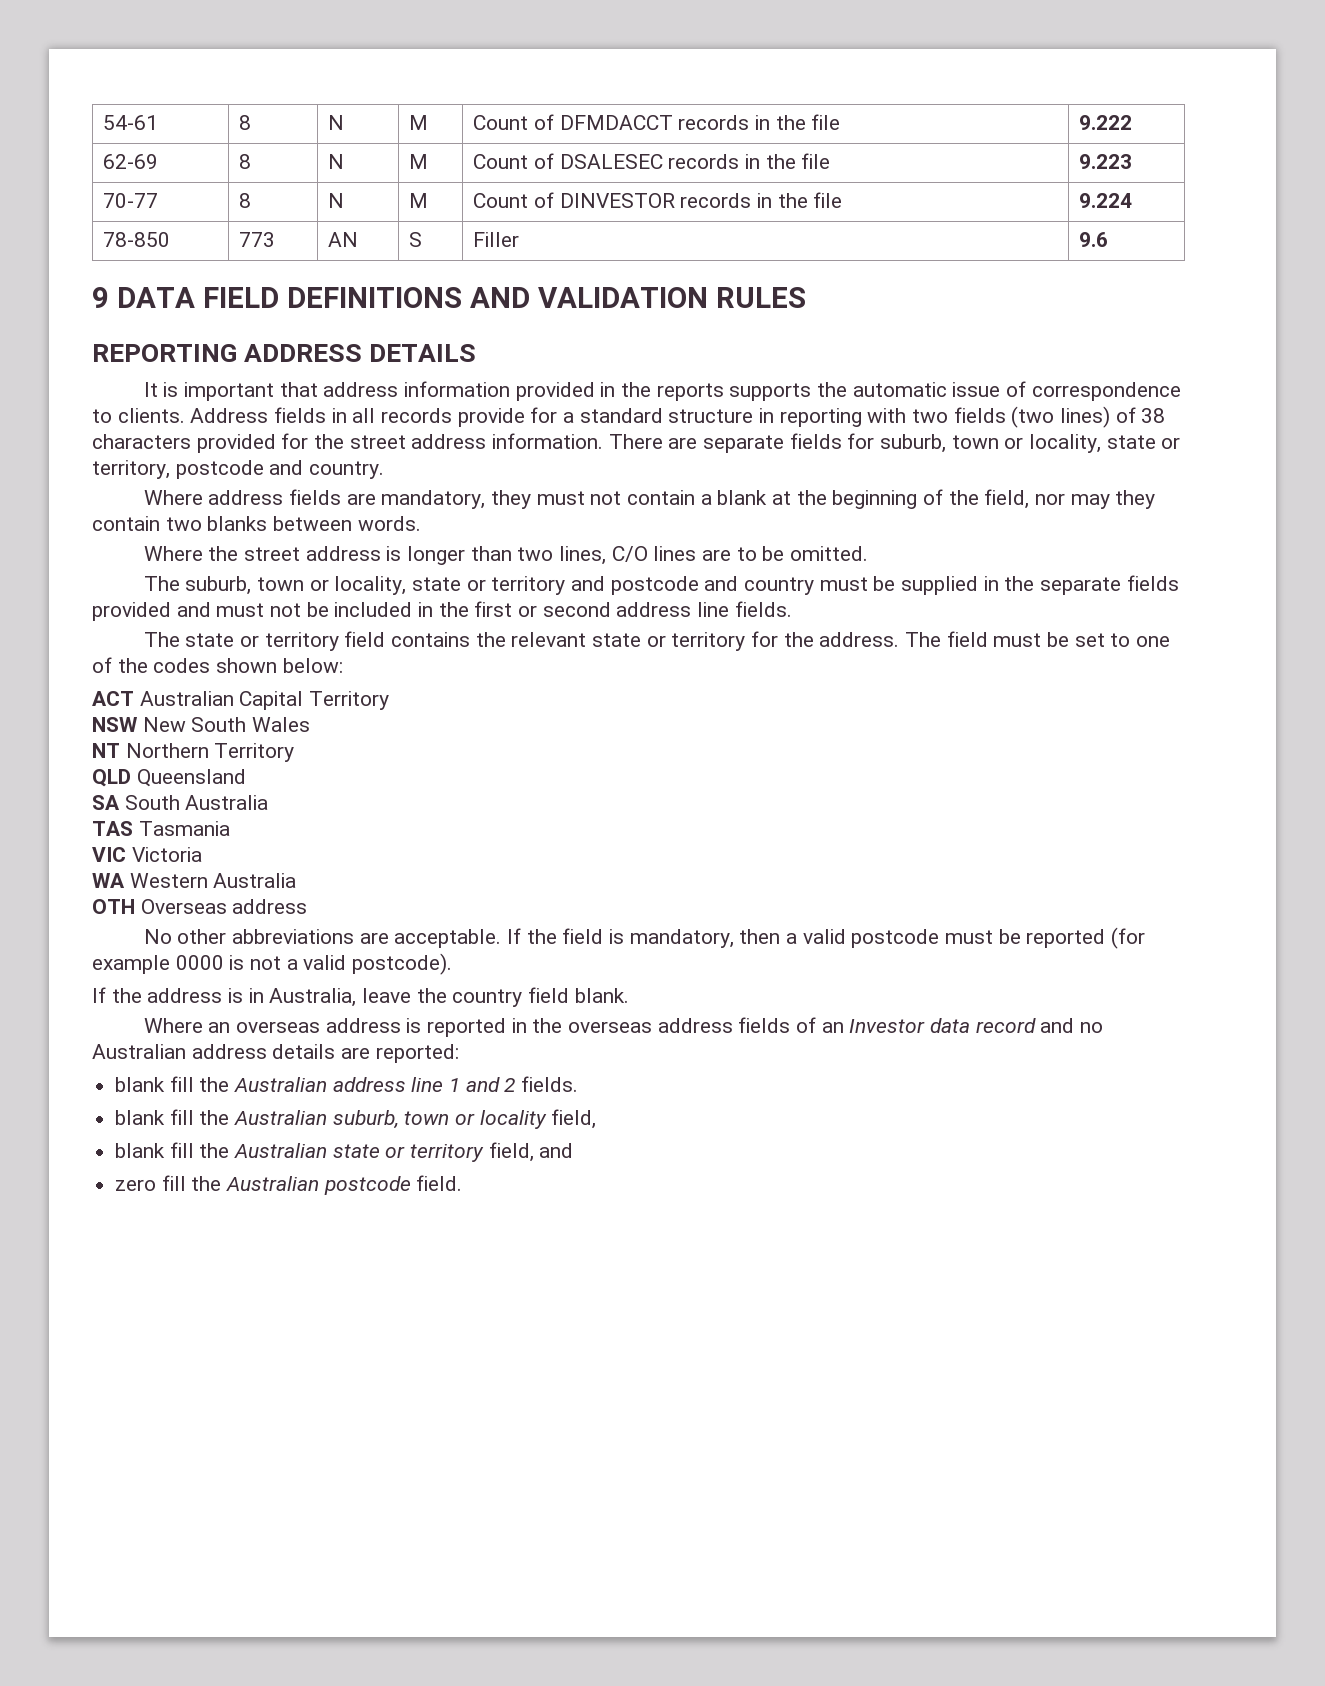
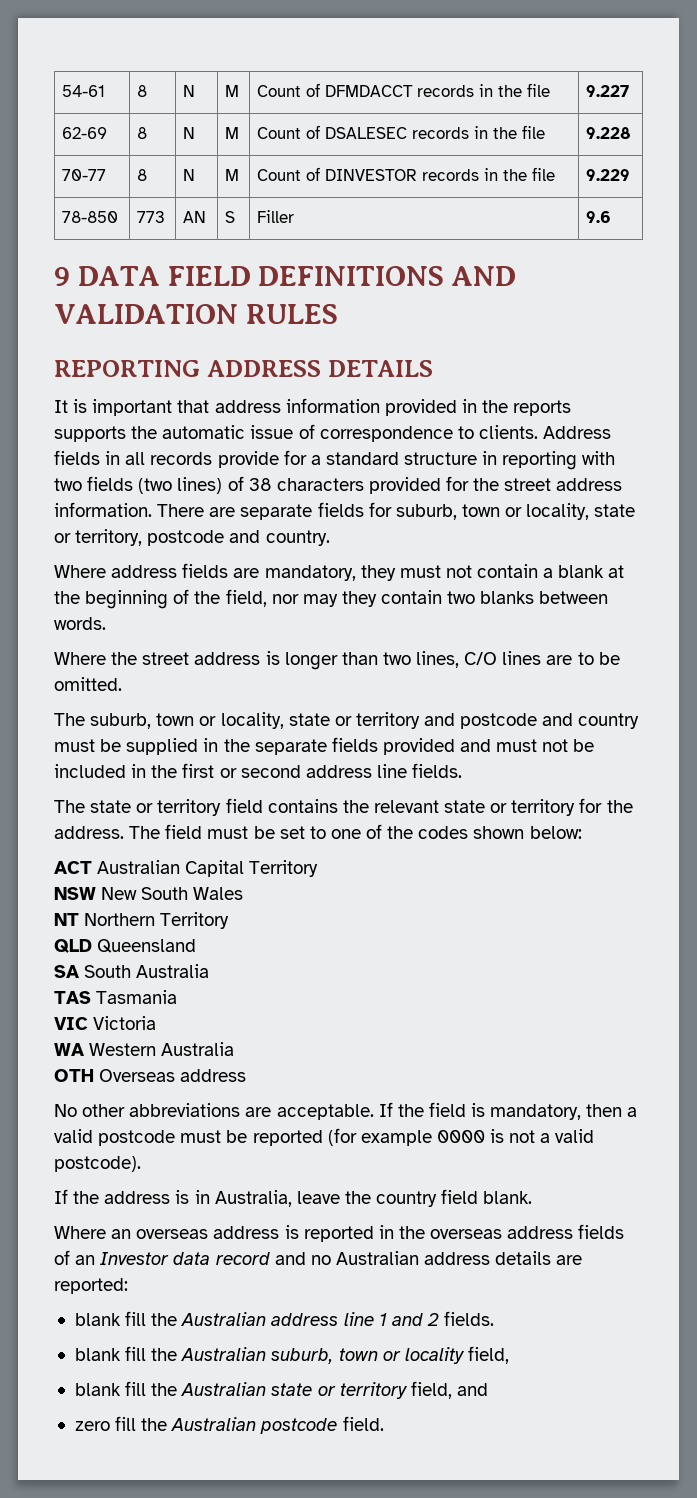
[1079,115,1133,130] 9.222 -> [586,85,630,97] 9.227
[1079,154,1133,169] 9.223 -> [586,127,632,139] 9.228
[1079,193,1133,208] 9.224 -> [586,169,631,181] 9.229

